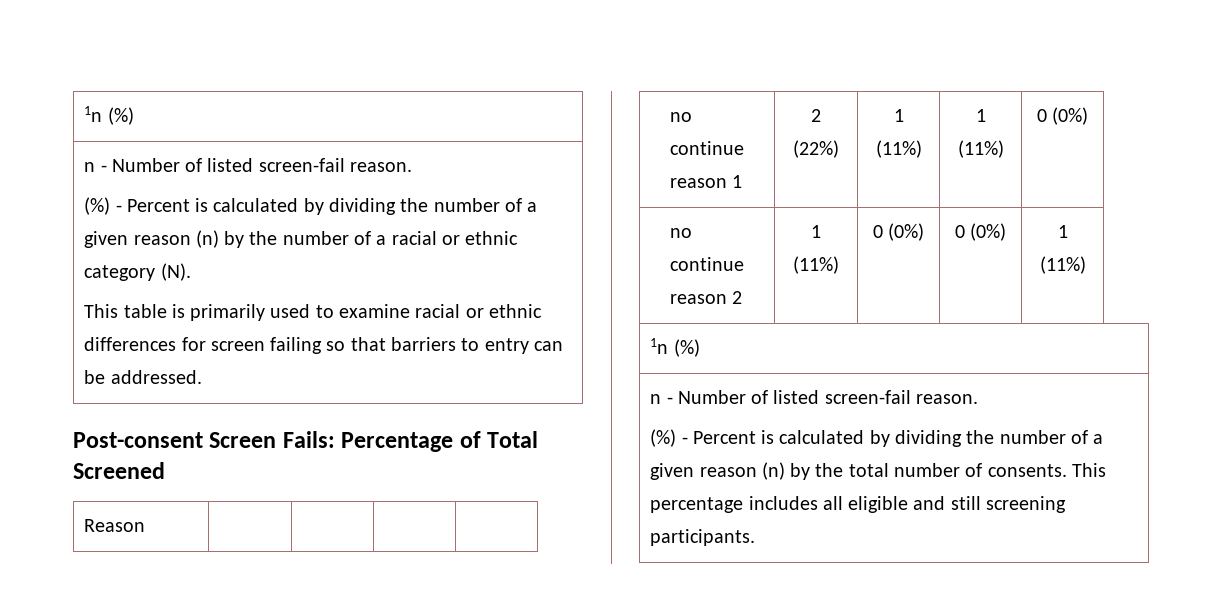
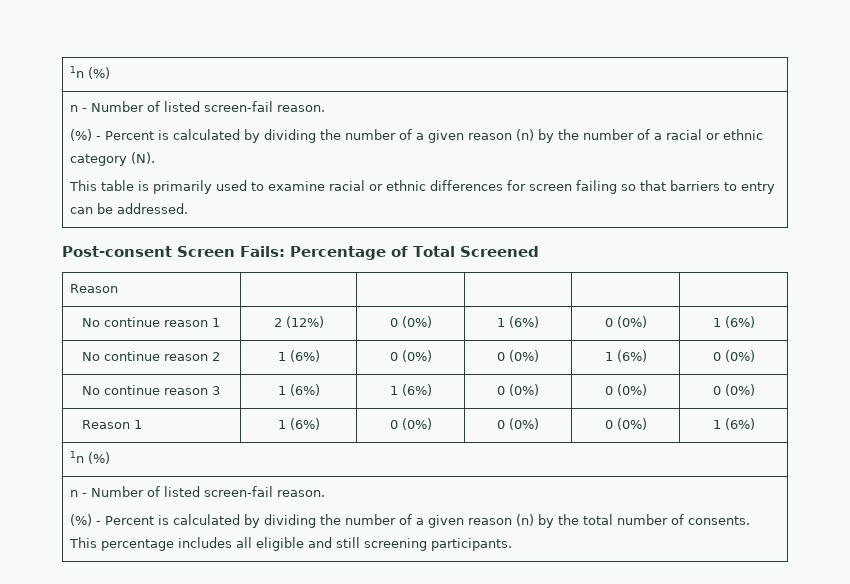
[669,112,692,122] // no -> [81,318,100,327] | // No
[793,140,839,158] [893,109,904,122] [875,140,922,158] [975,109,986,122] [957,140,1004,158] [1036,107,1089,125] [669,228,692,238] (22%) | 1 (11%) | 1 (11%) | 0 (0%) // no -> [285,316,324,328] [389,316,432,328] [497,316,539,328] [604,316,647,328] [712,316,755,328] [81,352,100,361] (12%) | 0 (0%) | 1 (6%) | 0 (0%) | 1 (6%) // No
[793,256,839,274] [872,223,925,241] [954,223,1007,241] [1057,225,1068,238] [1039,256,1086,274] (11%) | 0 (0%) | 0 (0%) | 1 (11%) -> [289,350,320,362] [389,350,432,362] [497,350,539,362] [604,350,647,362] [712,350,755,362] [81,385,220,395] [277,384,320,396] [389,384,432,396] [497,384,539,396] [604,384,647,396] [712,384,755,396] [81,420,142,429] [277,418,320,430] [389,418,432,430] [497,418,539,430] [604,418,647,430] [712,418,755,430] (6%) | 0 (0%) | 0 (0%) | 1 (6%) | 0 (0%) // No continue reason 3 | 1 (6%) | 1 (6%) | 0 (0%) | 0 (0%) | 0 (0%) // Reason 1 | 1 (6%) | 0 (0%) | 0 (0%) | 0 (0%) | 1 (6%)

